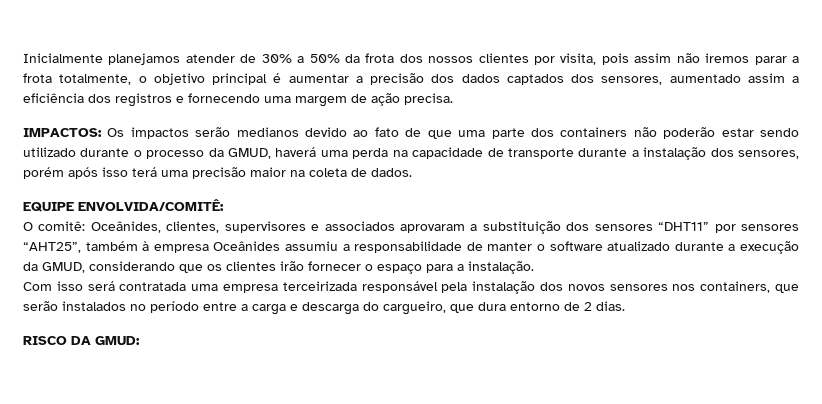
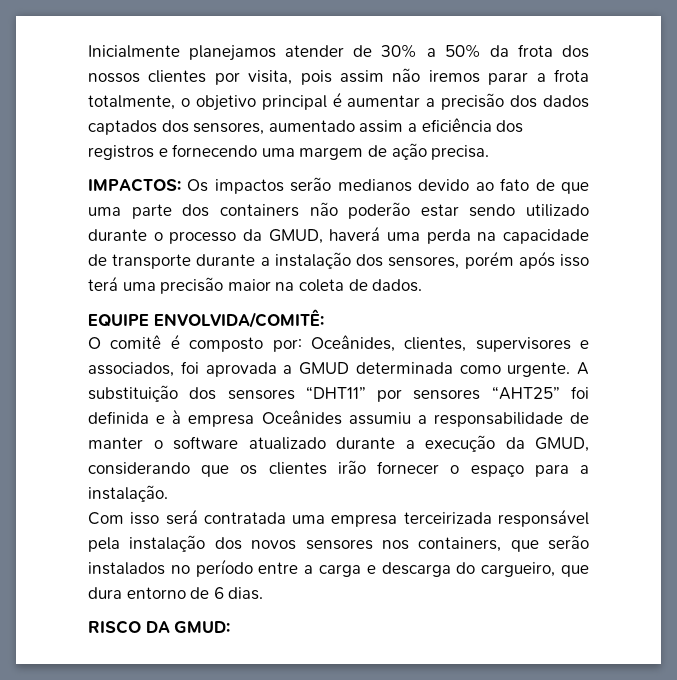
[38,221,478,233] comitê: Oceânides, clientes, supervisores e associados aprovaram a -> [110,334,589,352] [88,361,589,377] comitê é composto por: Oceânides, clientes, supervisores e associados, foi aprovada a GMUD determinada como urgente. A
[23,241,138,253] “AHT25”, também -> [491,386,589,400] [88,411,166,424] “AHT25” foi definida e
[584,302,592,311] 2 -> [213,587,224,599] 6

